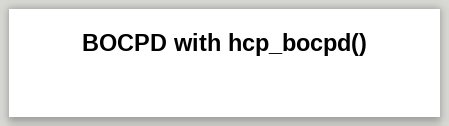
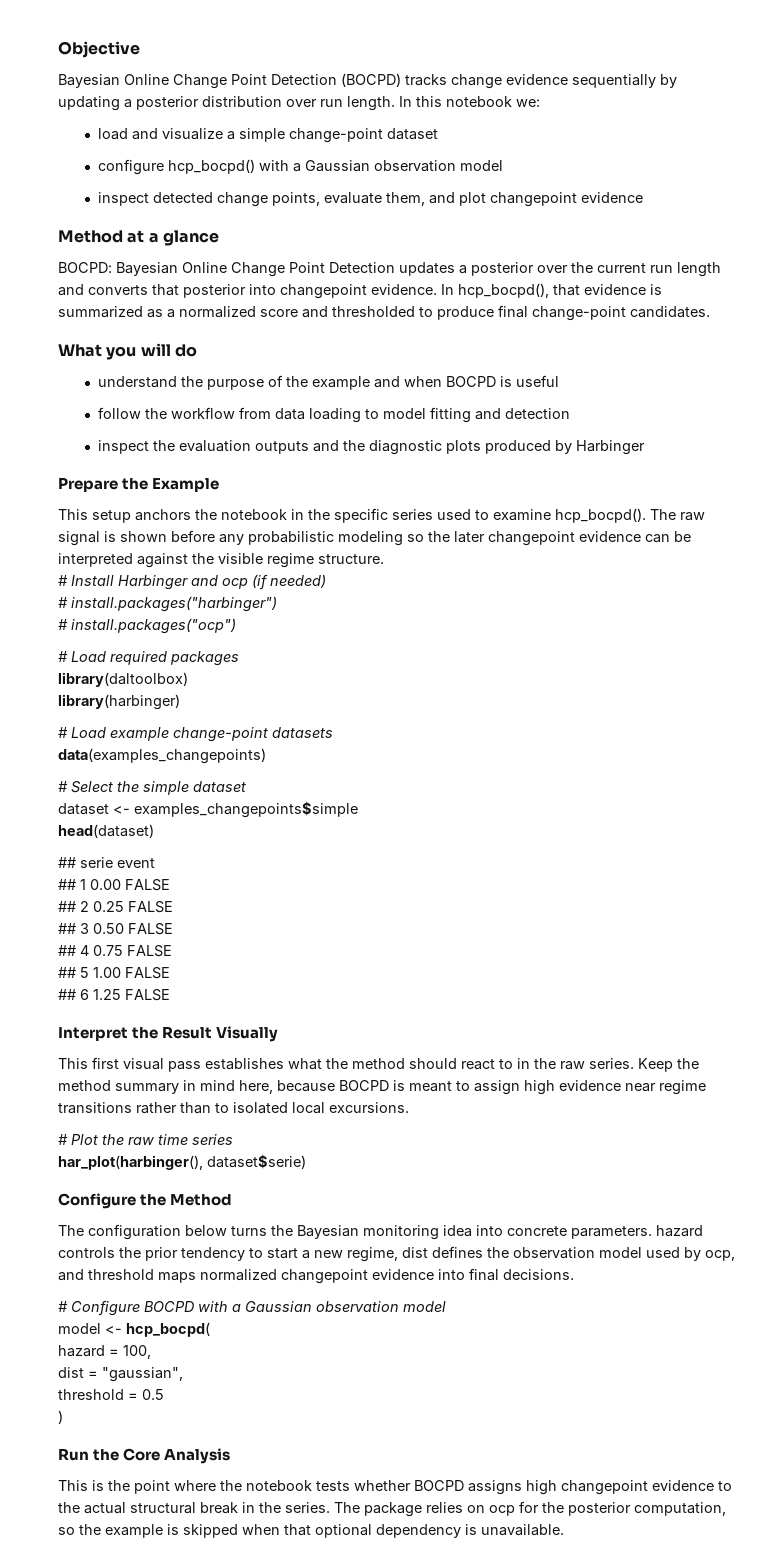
[82,33,367,56] BOCPD with hcp_bocpd() -> [58,41,140,58] [58,73,677,89] [58,96,540,111] [97,128,438,143] [97,159,503,175] [97,192,643,207] [58,230,219,246] [58,262,721,277] [58,283,662,299] [58,305,710,321] [58,343,197,360] [97,375,559,390] [97,407,570,423] [97,440,645,455] [58,477,220,492] [58,508,705,523] [58,530,691,546] [58,553,384,568] [58,574,326,590] [58,596,277,612] [58,618,236,634] [58,651,239,666] [58,672,188,687] [58,694,180,710] [58,727,333,742] [58,748,266,764] [58,781,246,795] [58,801,358,818] [58,824,154,838] [58,857,155,868] [58,879,170,891] [58,901,173,913] [58,923,173,935] [58,945,172,957] [58,967,170,979] [58,989,170,1001] [58,1026,279,1042] [58,1057,699,1072] [58,1080,706,1095] [58,1102,409,1114] [58,1134,233,1145] [58,1154,306,1170] [58,1193,233,1209] [58,1224,703,1240] [58,1246,735,1262] [58,1268,574,1284] [58,1300,446,1316] [58,1322,210,1337] [58,1345,151,1359] [58,1367,183,1382] [58,1389,164,1400] [58,1410,63,1424] [58,1448,231,1464] [58,1480,732,1495] [58,1501,726,1517] [58,1524,564,1538] Objective // Bayesian Online Change Point Detection (BOCPD) tracks change evidence sequentially by updating a posterior distribution over run length. In this notebook we: // load and visualize a simple change-point dataset // configure hcp_bocpd() with a Gaussian observation model // inspect detected change points, evaluate them, and plot changepoint evidence // Method at a glance // BOCPD: Bayesian Online Change Point Detection updates a posterior over the current run length and converts that posterior into changepoint evidence. In hcp_bocpd(), that evidence is summarized as a normalized score and thresholded to produce final change-point candidates. // What you will do // understand the purpose of the example and when BOCPD is useful // follow the workflow from data loading to model fitting and detection // inspect the evaluation outputs and the diagnostic plots produced by Harbinger // Prepare the Example // This setup anchors the notebook in the specific series used to examine hcp_bocpd(). The raw signal is shown before any probabilistic modeling so the later changepoint evidence can be interpreted against the visible regime structure. // # Install Harbinger and ocp (if needed) // # install.packages("harbinger") // # install.packages("ocp") // # Load required packages // library(daltoolbox) // library(harbinger) // # Load example change-point datasets // data(examples_changepoints) // # Select the simple dataset // dataset <- examples_changepoints$simple // head(dataset) // ## serie event // ## 1 0.00 FALSE // ## 2 0.25 FALSE // ## 3 0.50 FALSE // ## 4 0.75 FALSE // ## 5 1.00 FALSE // ## 6 1.25 FALSE // Interpret the Result Visually // This first visual pass establishes what the method should react to in the raw series. Keep the method summary in mind here, because BOCPD is meant to assign high evidence near regime transitions rather than to isolated local excursions. // # Plot the raw time series // har_plot(harbinger(), dataset$serie) // Configure the Method // The configuration below turns the Bayesian monitoring idea into concrete parameters. hazard controls the prior tendency to start a new regime, dist defines the observation model used by ocp, and threshold maps normalized changepoint evidence into final decisions. // # Configure BOCPD with a Gaussian observation model // model <- hcp_bocpd( // hazard = 100, // dist = "gaussian", // threshold = 0.5 // ) // Run the Core Analysis // This is the point where the notebook tests whether BOCPD assigns high changepoint evidence to the actual structural break in the series. The package relies on ocp for the posterior computation, so the example is skipped when that optional dependency is unavailable.

